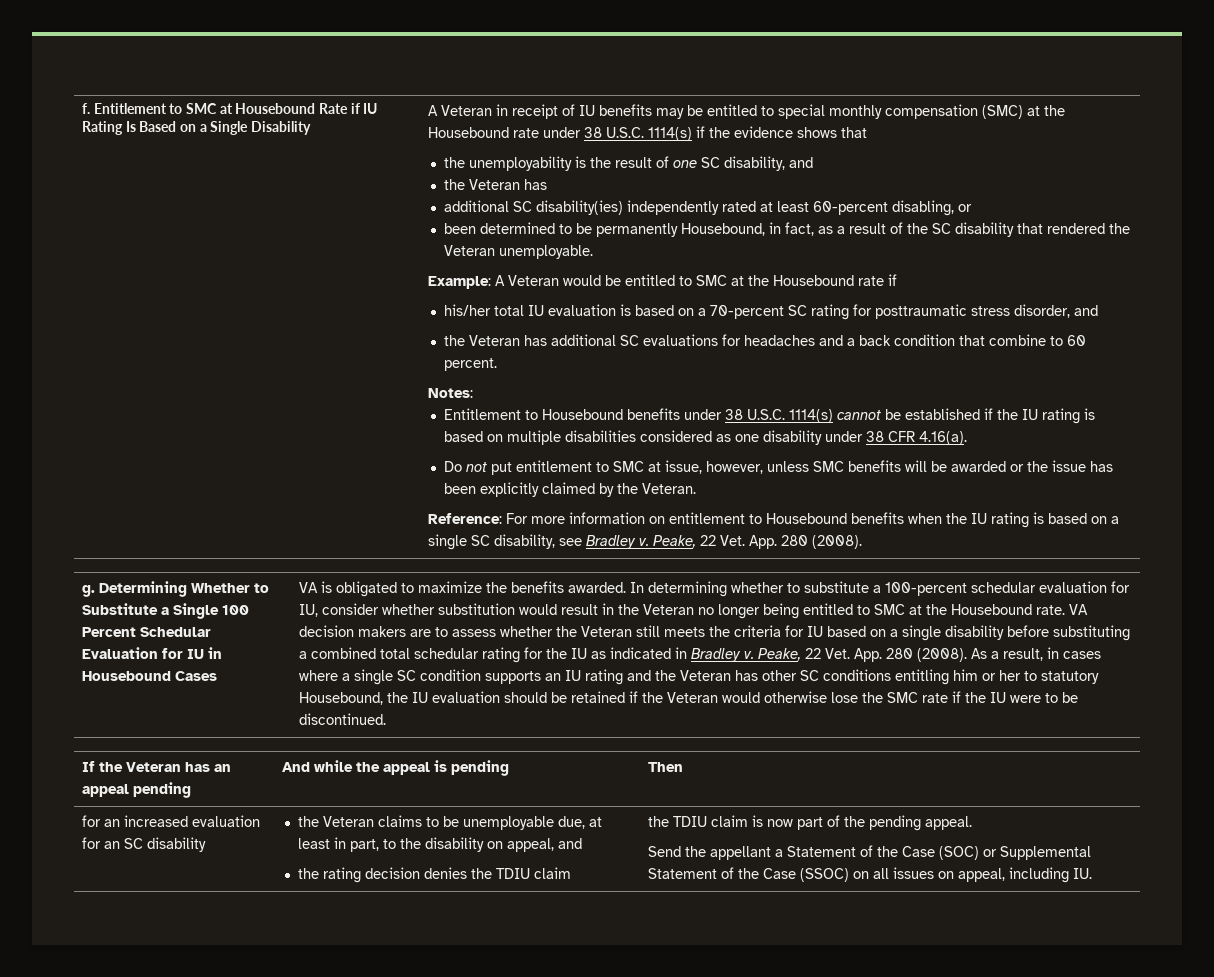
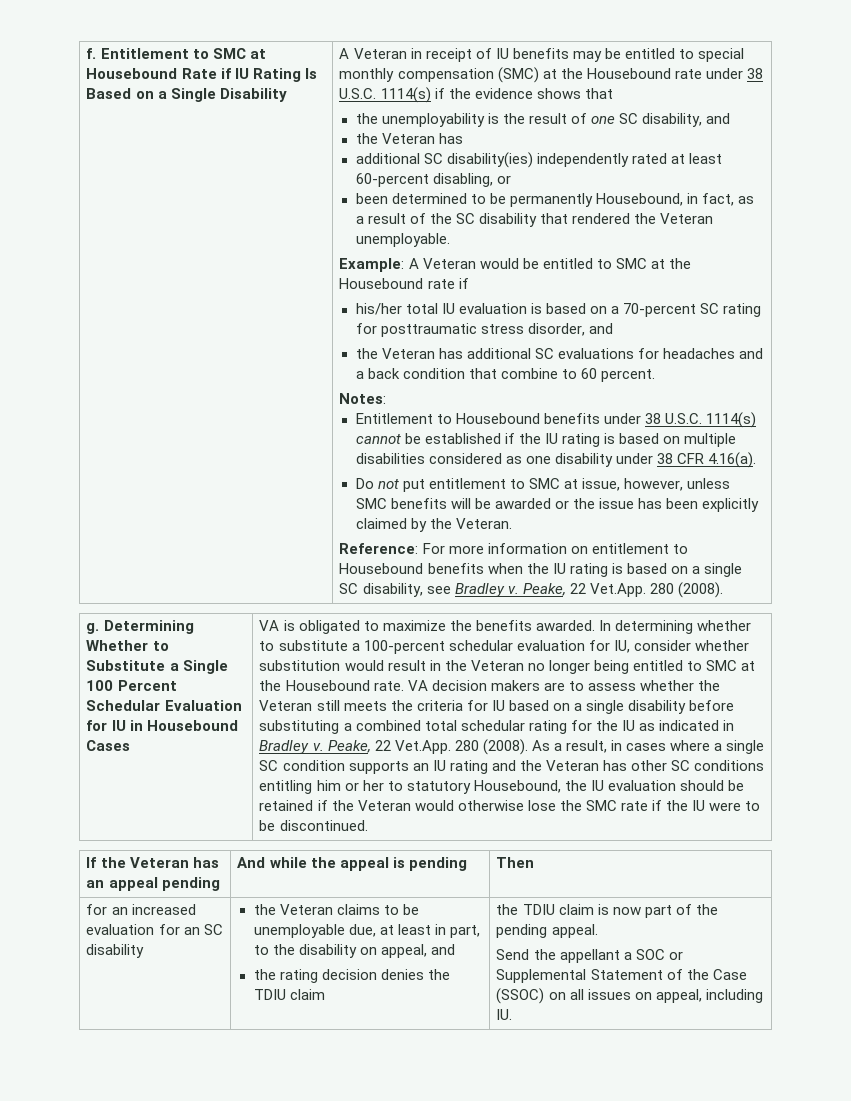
[720,535,778,549] Vet. App. -> [589,583,646,597] Vet.App.
[825,648,883,662] Vet. App. -> [394,740,451,754] Vet.App.
[787,845,980,860] Statement of the Case (SOC) -> [635,949,665,960] SOC

